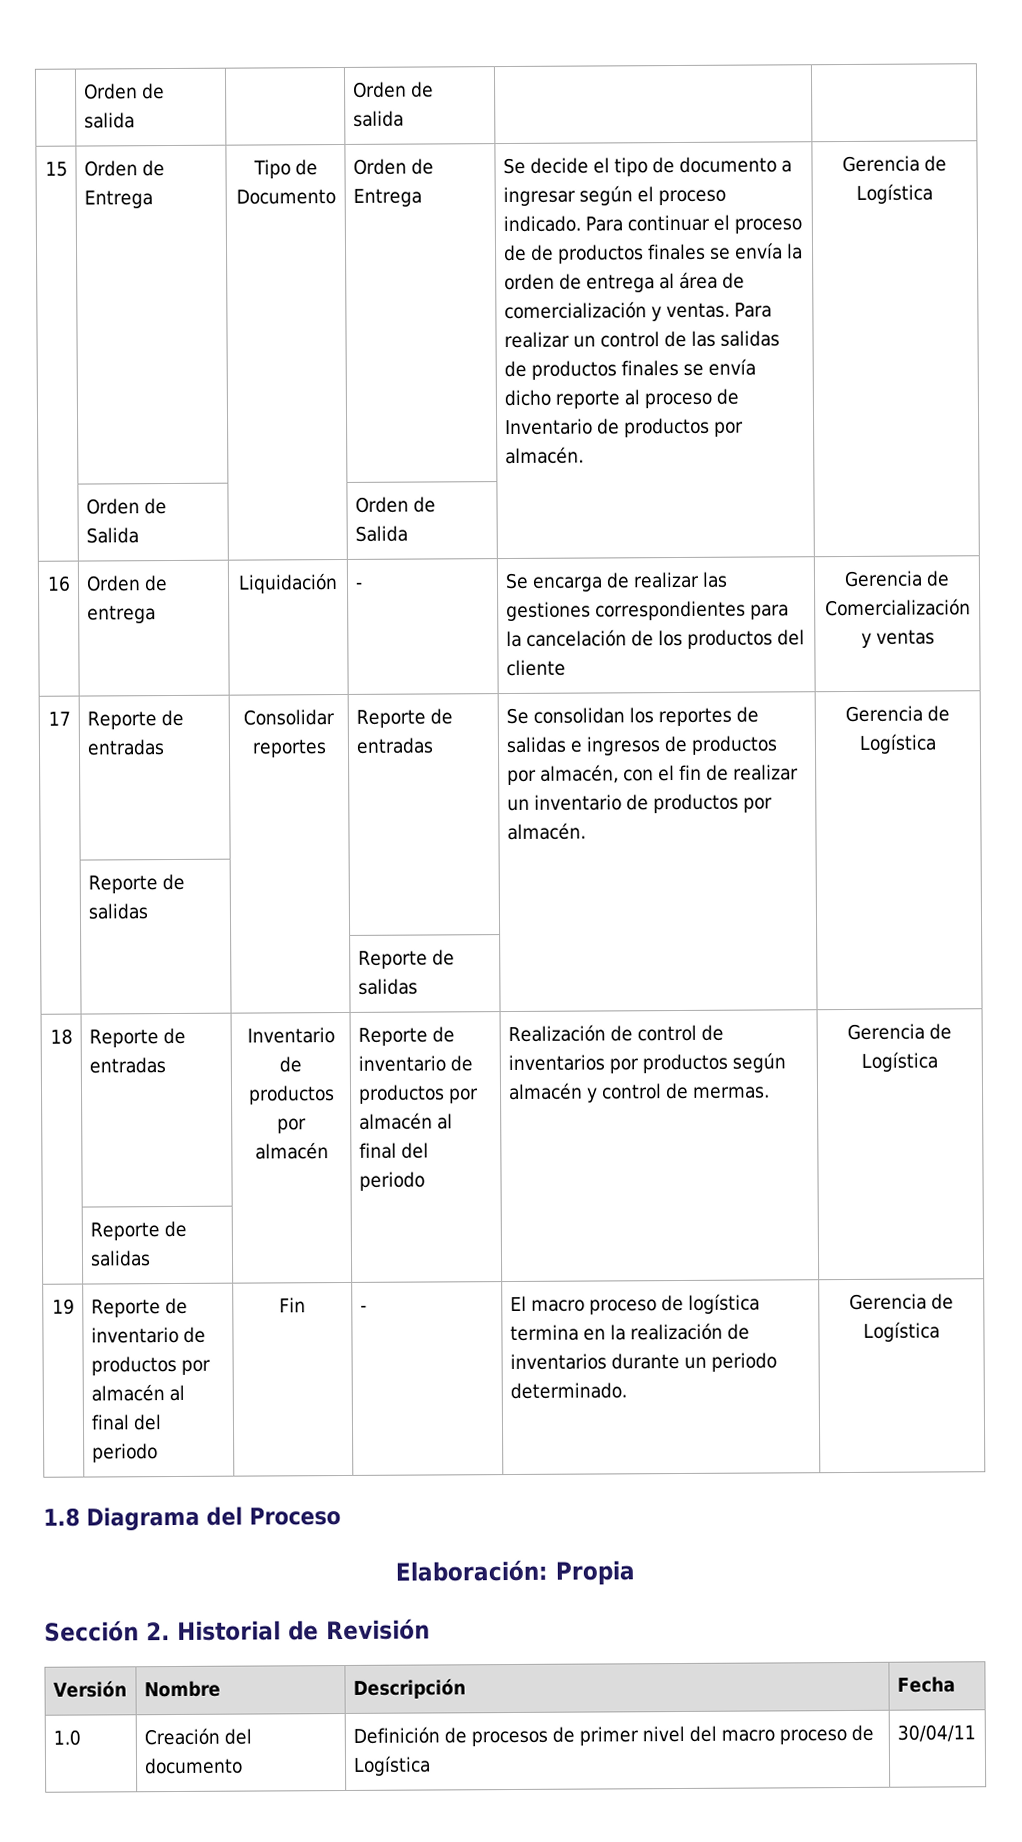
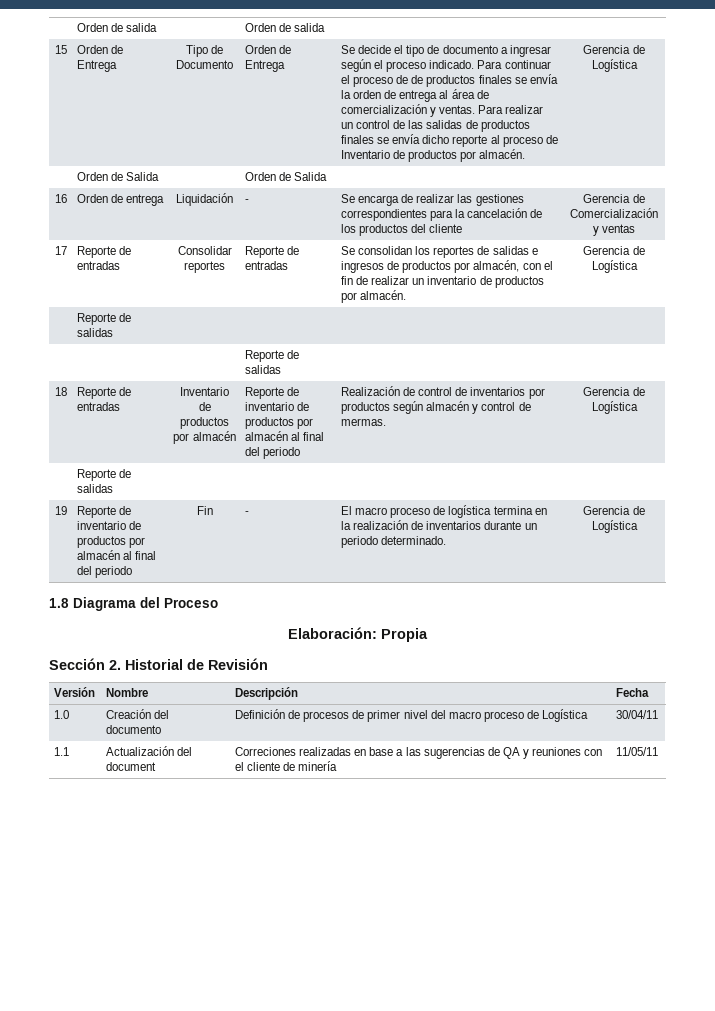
(976, 1733) none -> [54,747,70,756] [106,746,193,756] [106,762,157,771] [235,747,603,759] [235,761,338,771] [616,747,659,756] // 1.1 | Actualización del document | Correciones realizadas en base a las sugerencias de QA y reuniones con el cliente de minería | 11/05/11

